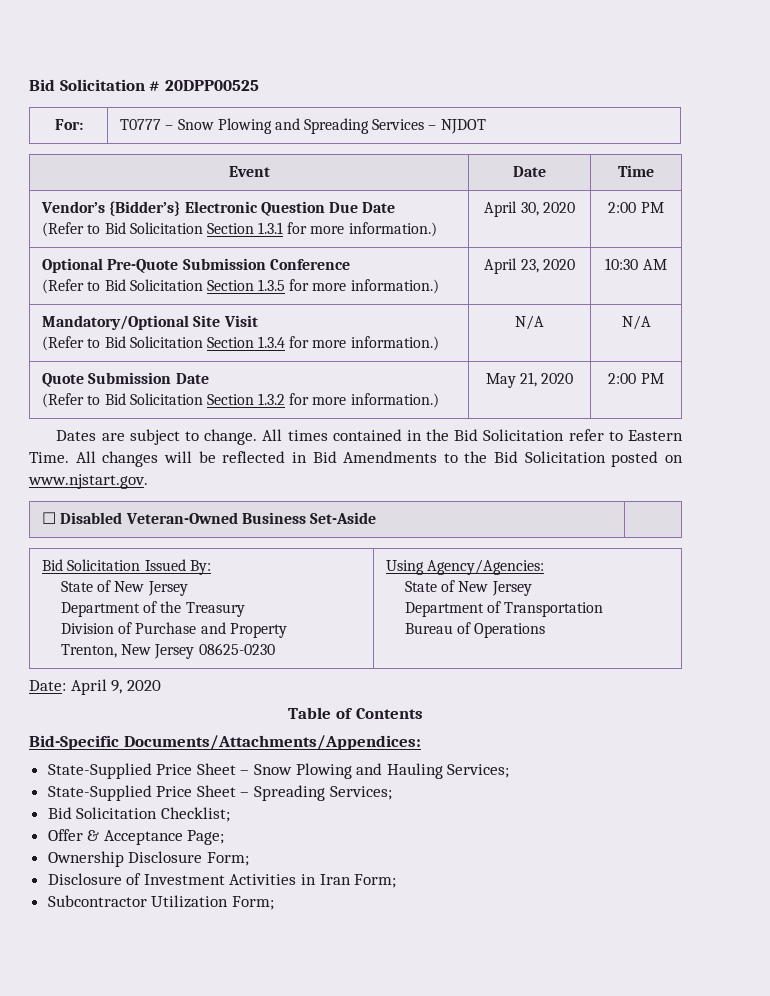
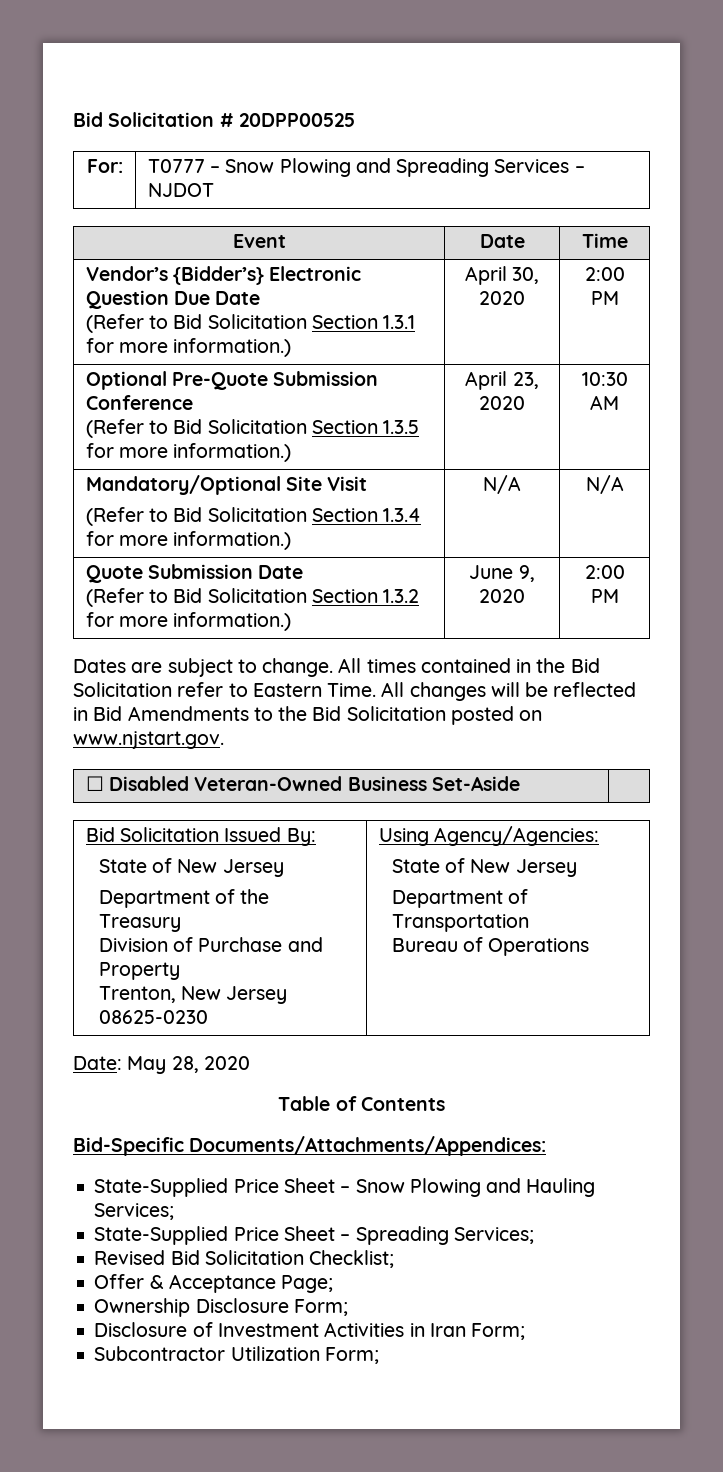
[485,372,537,388] May 21, -> [469,565,535,582] June 9,
[70,679,123,695] April 9, -> [127,1056,199,1074] May 28,
(392, 793) none -> [94,1250,166,1265] Revised

